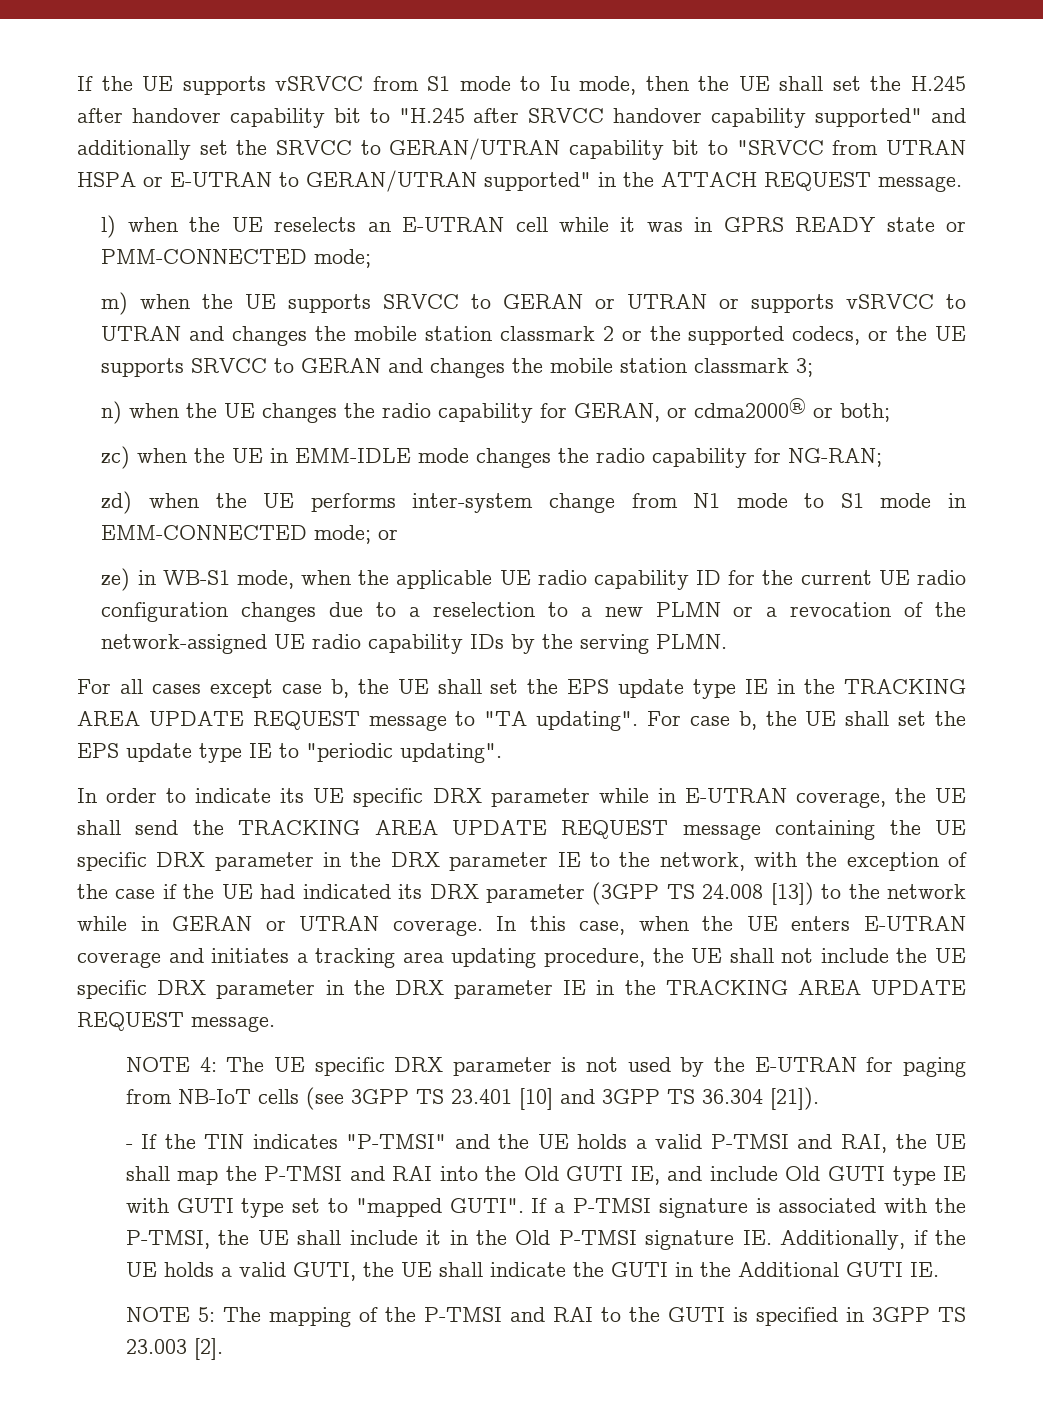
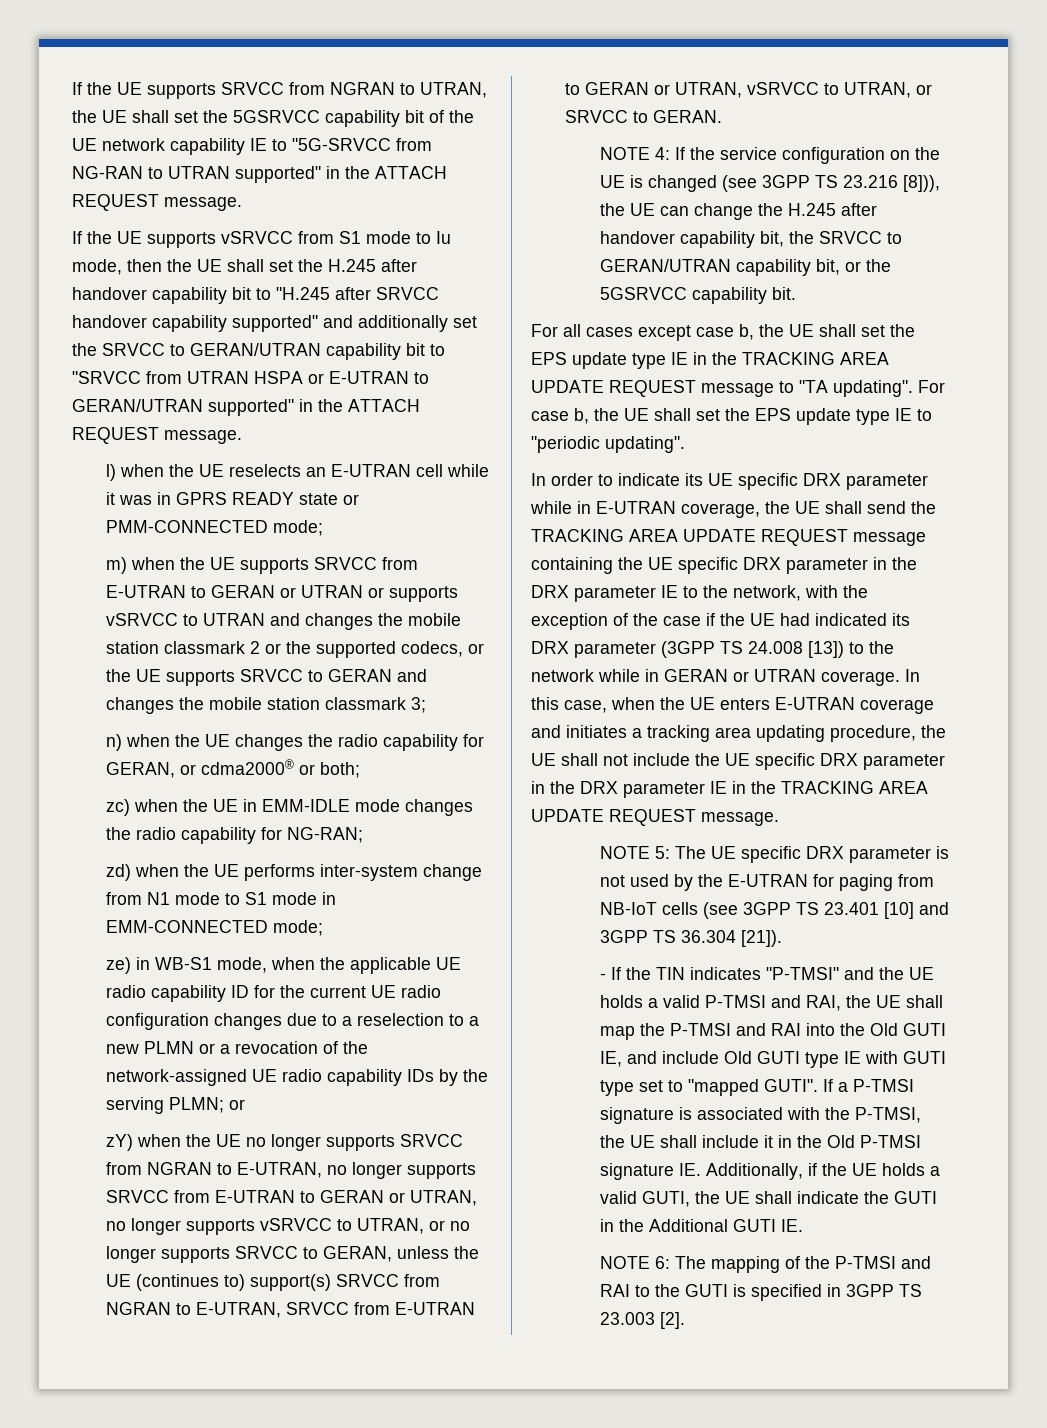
[77,76,266,95] If the UE supports -> [72,82,487,99] [72,110,474,127] [72,138,432,155] [72,166,447,183] [72,194,242,211] [72,231,216,248] If the UE supports SRVCC from NGRAN to UTRAN, the UE shall set the 5GSRVCC capability bit of the UE network capability IE to "5G-SRVCC from NG-RAN to UTRAN supported" in the ATTACH REQUEST message. // If the UE supports
(460, 301) none -> [382,557,419,570] [106,585,187,598] from E-UTRAN
[378,529,399,540] or -> (324, 928) none
[656,634,728,649] PLMN. -> [169,1097,246,1113] [106,1134,464,1151] [106,1162,477,1179] [106,1190,478,1206] [106,1218,471,1235] [106,1246,480,1263] [106,1274,441,1291] [106,1302,476,1318] [565,82,933,98] [565,110,723,123] [599,147,940,164] [599,175,940,192] [599,203,877,220] [599,231,902,248] [599,259,891,276] [599,287,796,304] PLMN; or // zY) when the UE no longer supports SRVCC from NGRAN to E-UTRAN, no longer supports SRVCC from E-UTRAN to GERAN or UTRAN, no longer supports vSRVCC to UTRAN, or no longer supports SRVCC to GERAN, unless the UE (continues to) support(s) SRVCC from NGRAN to E-UTRAN, SRVCC from E-UTRAN to GERAN or UTRAN, vSRVCC to UTRAN, or SRVCC to GERAN. // NOTE 4: If the service configuration on the UE is changed (see 3GPP TS 23.216 [8])), the UE can change the H.245 after handover capability bit, the SRVCC to GERAN/UTRAN capability bit, or the 5GSRVCC capability bit.
[199,1057,217,1072] 4: -> [654,846,670,859] 5:
[197,1307,215,1322] 5: -> [654,1256,670,1269] 6:

